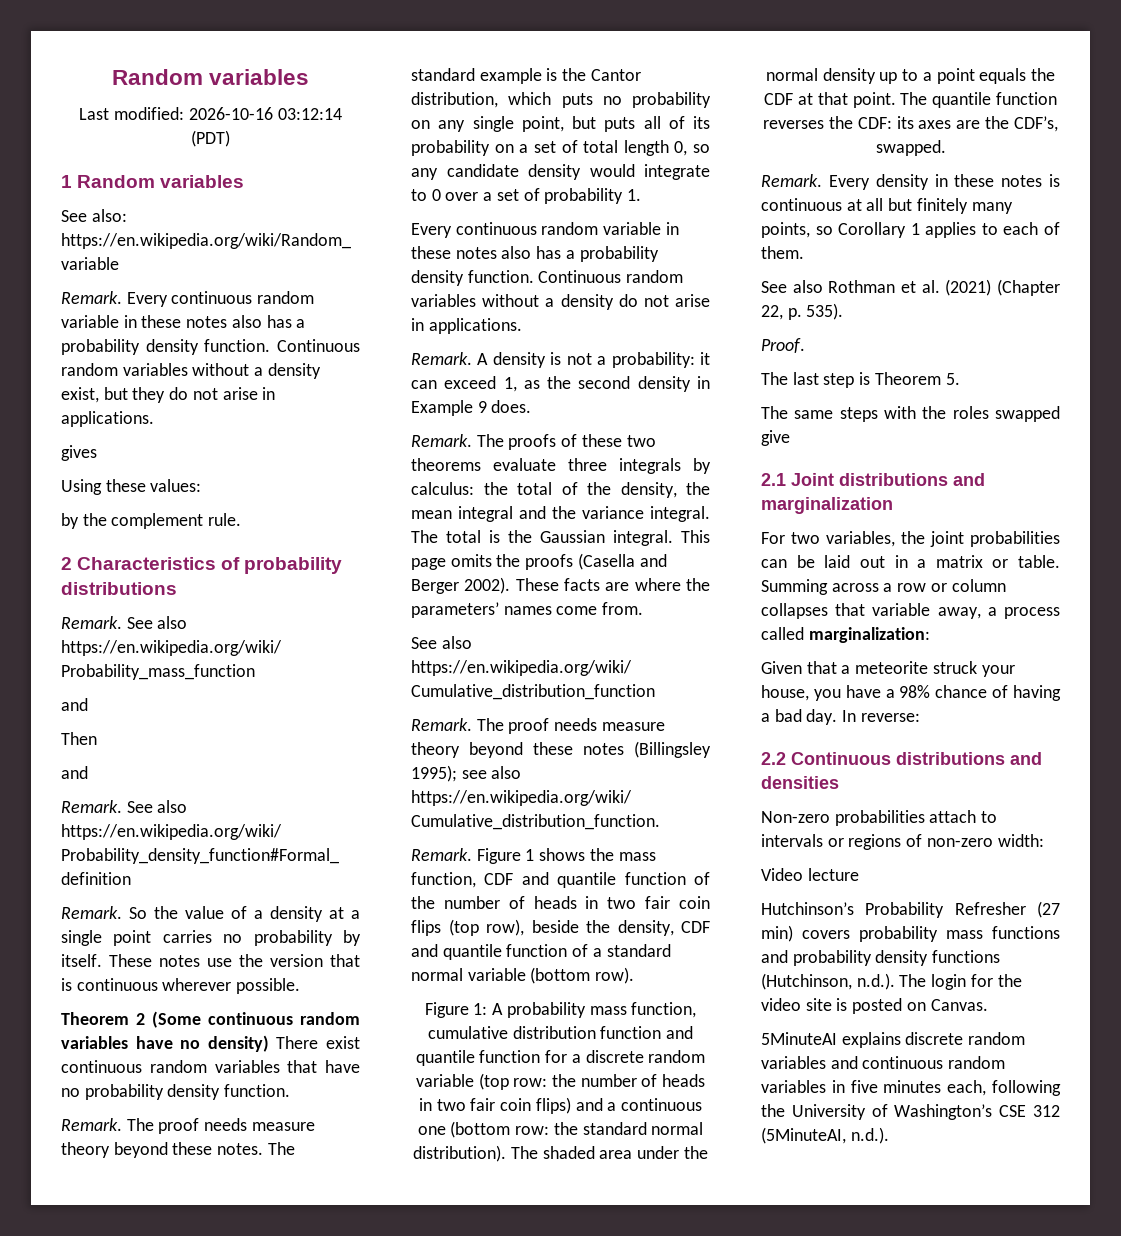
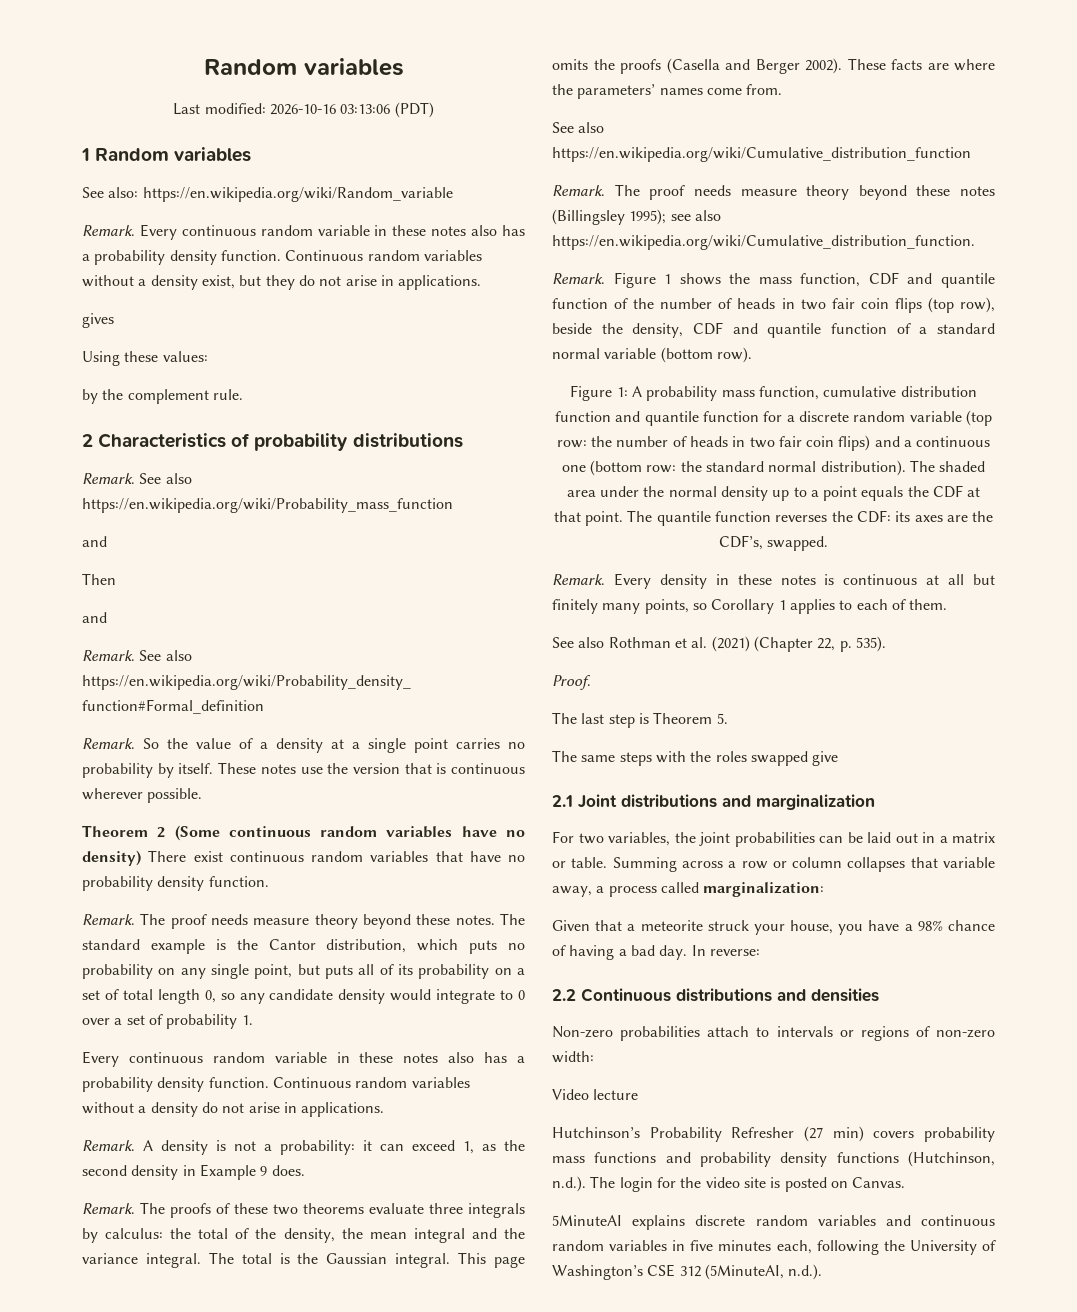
[277,108,342,120] 03:12:14 -> [340,104,391,114] 03:13:06

